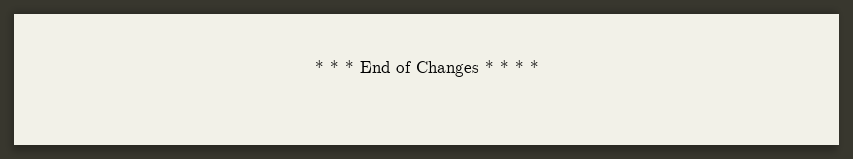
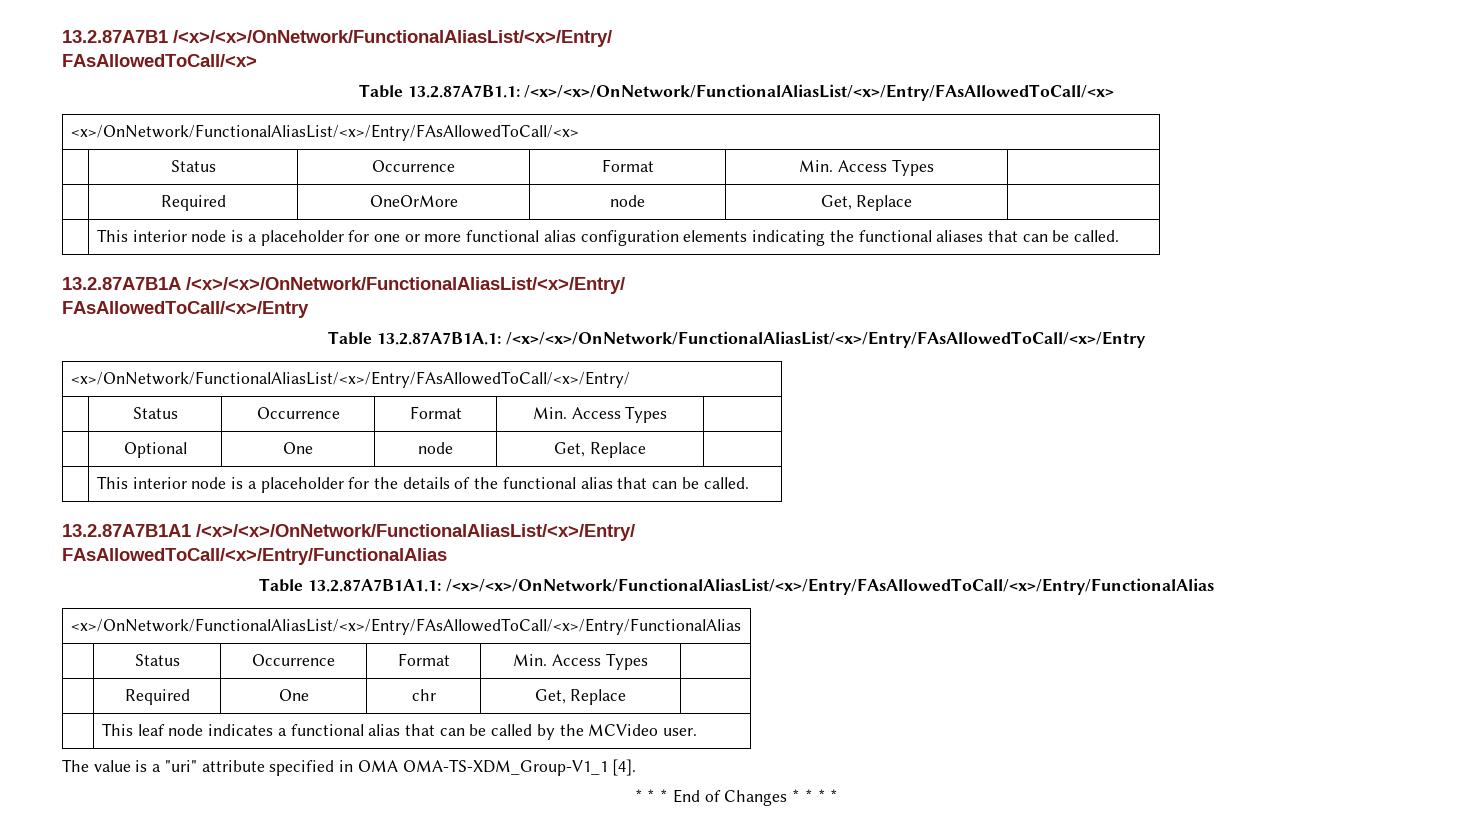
(314, 66) none -> [62,30,612,47] [62,54,257,67] [358,84,1115,101] [70,124,579,141] [170,160,216,172] [372,160,455,172] [601,159,654,172] [799,159,934,176] [160,195,226,211] [369,195,458,207] [609,195,645,207] [820,195,913,211] [96,229,1120,246] [62,277,625,294] [62,301,309,318] [328,331,1146,348] [70,371,630,388] [132,407,178,419] [256,407,340,419] [409,406,462,419] [532,406,668,423] [123,442,187,458] [283,442,313,454] [418,442,453,454] [554,442,646,458] [96,476,749,493] [62,524,635,541] [62,548,447,565] [259,578,1214,595] [70,618,741,635] [134,654,180,666] [252,654,335,666] [397,653,450,666] [513,653,648,670] [124,689,190,705] [278,689,309,701] [411,689,436,701] [534,689,627,705] [101,723,698,740] [62,759,637,776] 13.2.87A7B1 /<x>/<x>/OnNetwork/FunctionalAliasList/<x>/Entry/ // FAsAllowedToCall/<x> // Table 13.2.87A7B1.1: /<x>/<x>/OnNetwork/FunctionalAliasList/<x>/Entry/FAsAllowedToCall/<x> // <x>/OnNetwork/FunctionalAliasList/<x>/Entry/FAsAllowedToCall/<x> // | Status | Occurrence | Format | Min. Access Types | // | Required | OneOrMore | node | Get, Replace | // | This interior node is a placeholder for one or more functional alias configuration elements indicating the functional aliases that can be called. // 13.2.87A7B1A /<x>/<x>/OnNetwork/FunctionalAliasList/<x>/Entry/ // FAsAllowedToCall/<x>/Entry // Table 13.2.87A7B1A.1: /<x>/<x>/OnNetwork/FunctionalAliasList/<x>/Entry/FAsAllowedToCall/<x>/Entry // <x>/OnNetwork/FunctionalAliasList/<x>/Entry/FAsAllowedToCall/<x>/Entry/ // | Status | Occurrence | Format | Min. Access Types | // | Optional | One | node | Get, Replace | // | This interior node is a placeholder for the details of the functional alias that can be called. // 13.2.87A7B1A1 /<x>/<x>/OnNetwork/FunctionalAliasList/<x>/Entry/ // FAsAllowedToCall/<x>/Entry/FunctionalAlias // Table 13.2.87A7B1A1.1: /<x>/<x>/OnNetwork/FunctionalAliasList/<x>/Entry/FAsAllowedToCall/<x>/Entry/FunctionalAlias // <x>/OnNetwork/FunctionalAliasList/<x>/Entry/FAsAllowedToCall/<x>/Entry/FunctionalAlias // | Status | Occurrence | Format | Min. Access Types | // | Required | One | chr | Get, Replace | // | This leaf node indicates a functional alias that can be called by the MCVideo user. // The value is a "uri" attribute specified in OMA OMA-TS-XDM_Group-V1_1 [4]. //

